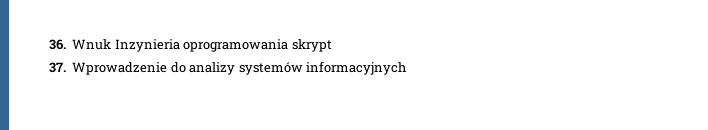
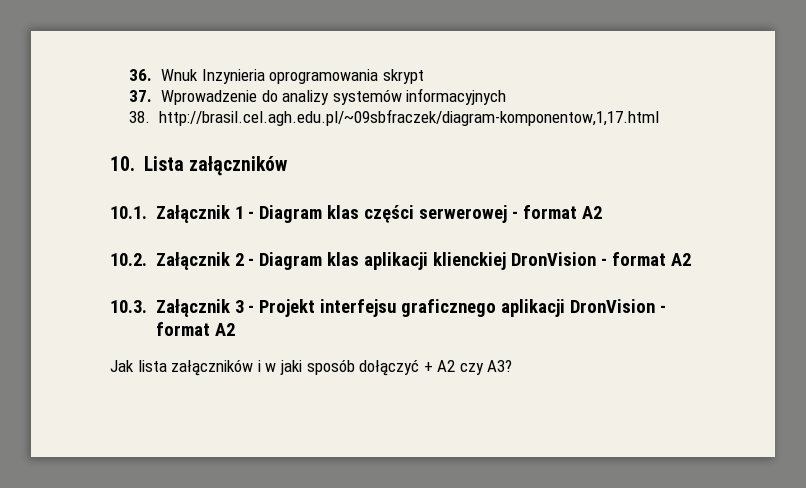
(407, 68) none -> [129,109,659,126] [110,156,287,176] [110,205,603,223] [110,252,692,270] [110,299,667,317] [155,322,235,336] [110,359,513,376] // 38. http://brasil.cel.agh.edu.pl/~09sbfraczek/diagram-komponentow,1,17.html // 10. Lista załączników // 10.1. Załącznik 1 - Diagram klas części serwerowej - format A2 // 10.2. Załącznik 2 - Diagram klas aplikacji klienckiej DronVision - format A2 // 10.3. Załącznik 3 - Projekt interfejsu graficznego aplikacji DronVision - format A2 // Jak lista załączników i w jaki sposób dołączyć + A2 czy A3?

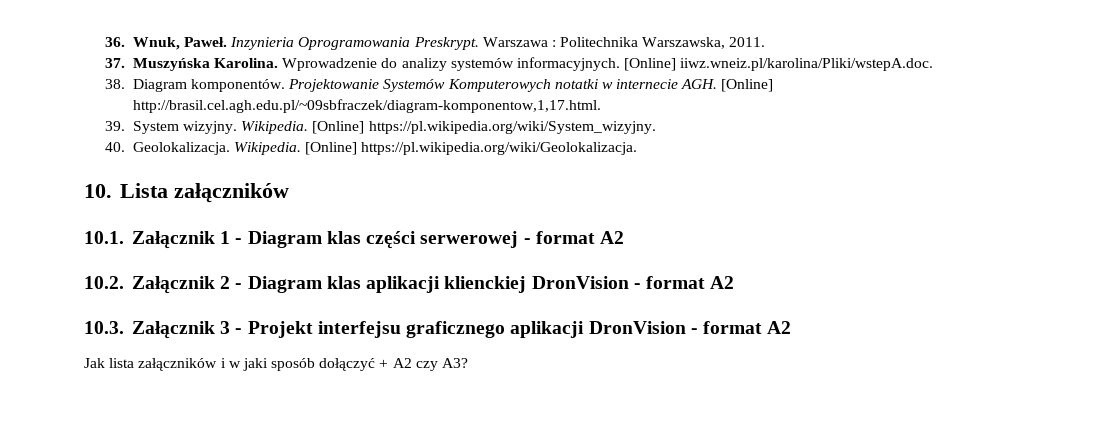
[160,69,424,84] Wnuk Inzynieria oprogramowania skrypt -> [132,37,766,50] Wnuk, Paweł. Inzynieria Oprogramowania Preskrypt. Warszawa : Politechnika Warszawska, 2011.
(153, 96) none -> [132,58,278,71] Muszyńska Karolina.
[406,88,507,105] [129,109,659,126] informacyjnych // 38. http://brasil.cel.agh.edu.pl/~09sbfraczek/diagram-komponentow,1,17.html -> [516,57,934,71] [105,79,774,92] [132,99,601,113] [105,121,656,134] [105,142,638,155] informacyjnych. [Online] iiwz.wneiz.pl/karolina/Pliki/wstepA.doc. // 38. Diagram komponentów. Projektowanie Systemów Komputerowych notatki w internecie AGH. [Online] http://brasil.cel.agh.edu.pl/~09sbfraczek/diagram-komponentow,1,17.html. // 39. System wizyjny. Wikipedia. [Online] https://pl.wikipedia.org/wiki/System_wizyjny. // 40. Geolokalizacja. Wikipedia. [Online] https://pl.wikipedia.org/wiki/Geolokalizacja.

